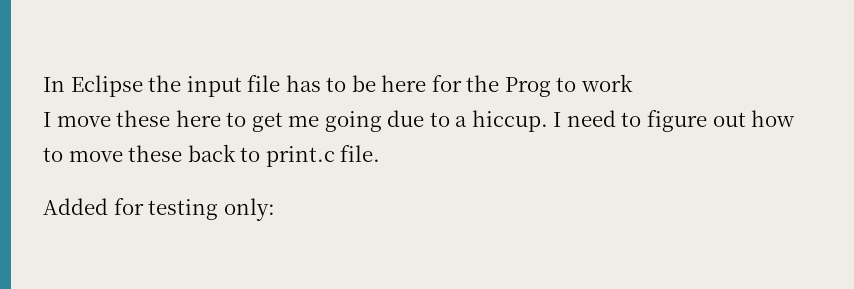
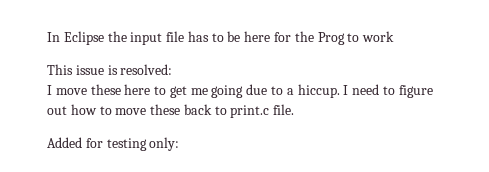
(633, 83) none -> [47,64,173,75] // This issue is resolved:

